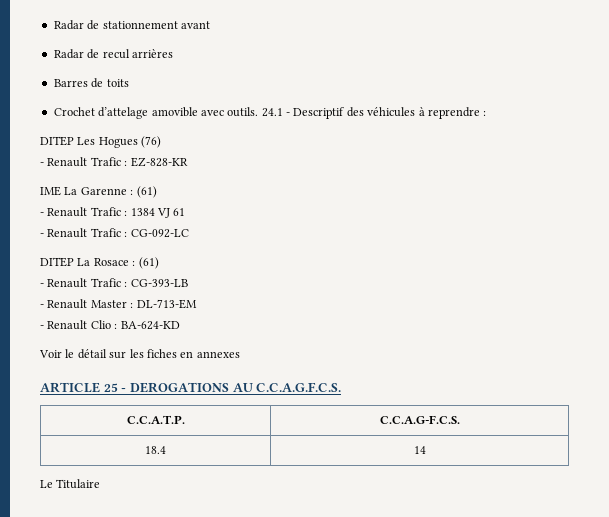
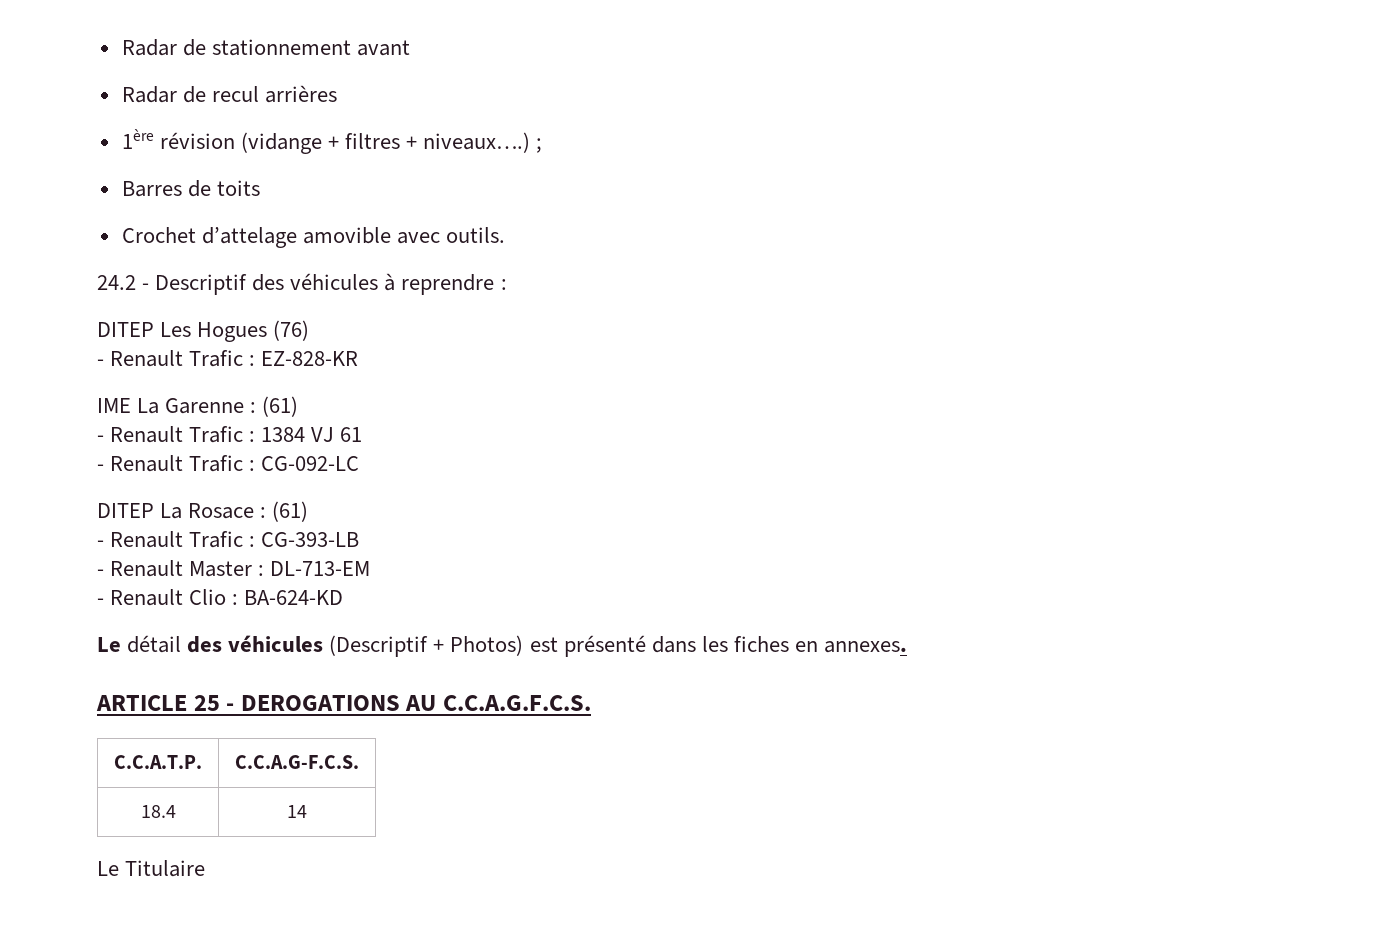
(173, 53) none -> [121,129,543,154] // 1ère révision (vidange + filtres + niveaux….) ;
[261,108,283,117] 24.1 -> [97,275,136,290] // 24.2
[39,349,127,359] Voir le détail sur -> [97,635,696,657] Le détail des véhicules (Descriptif + Photos) est présenté dans
[196,351,240,358] annexes -> [823,641,907,653] annexes.

